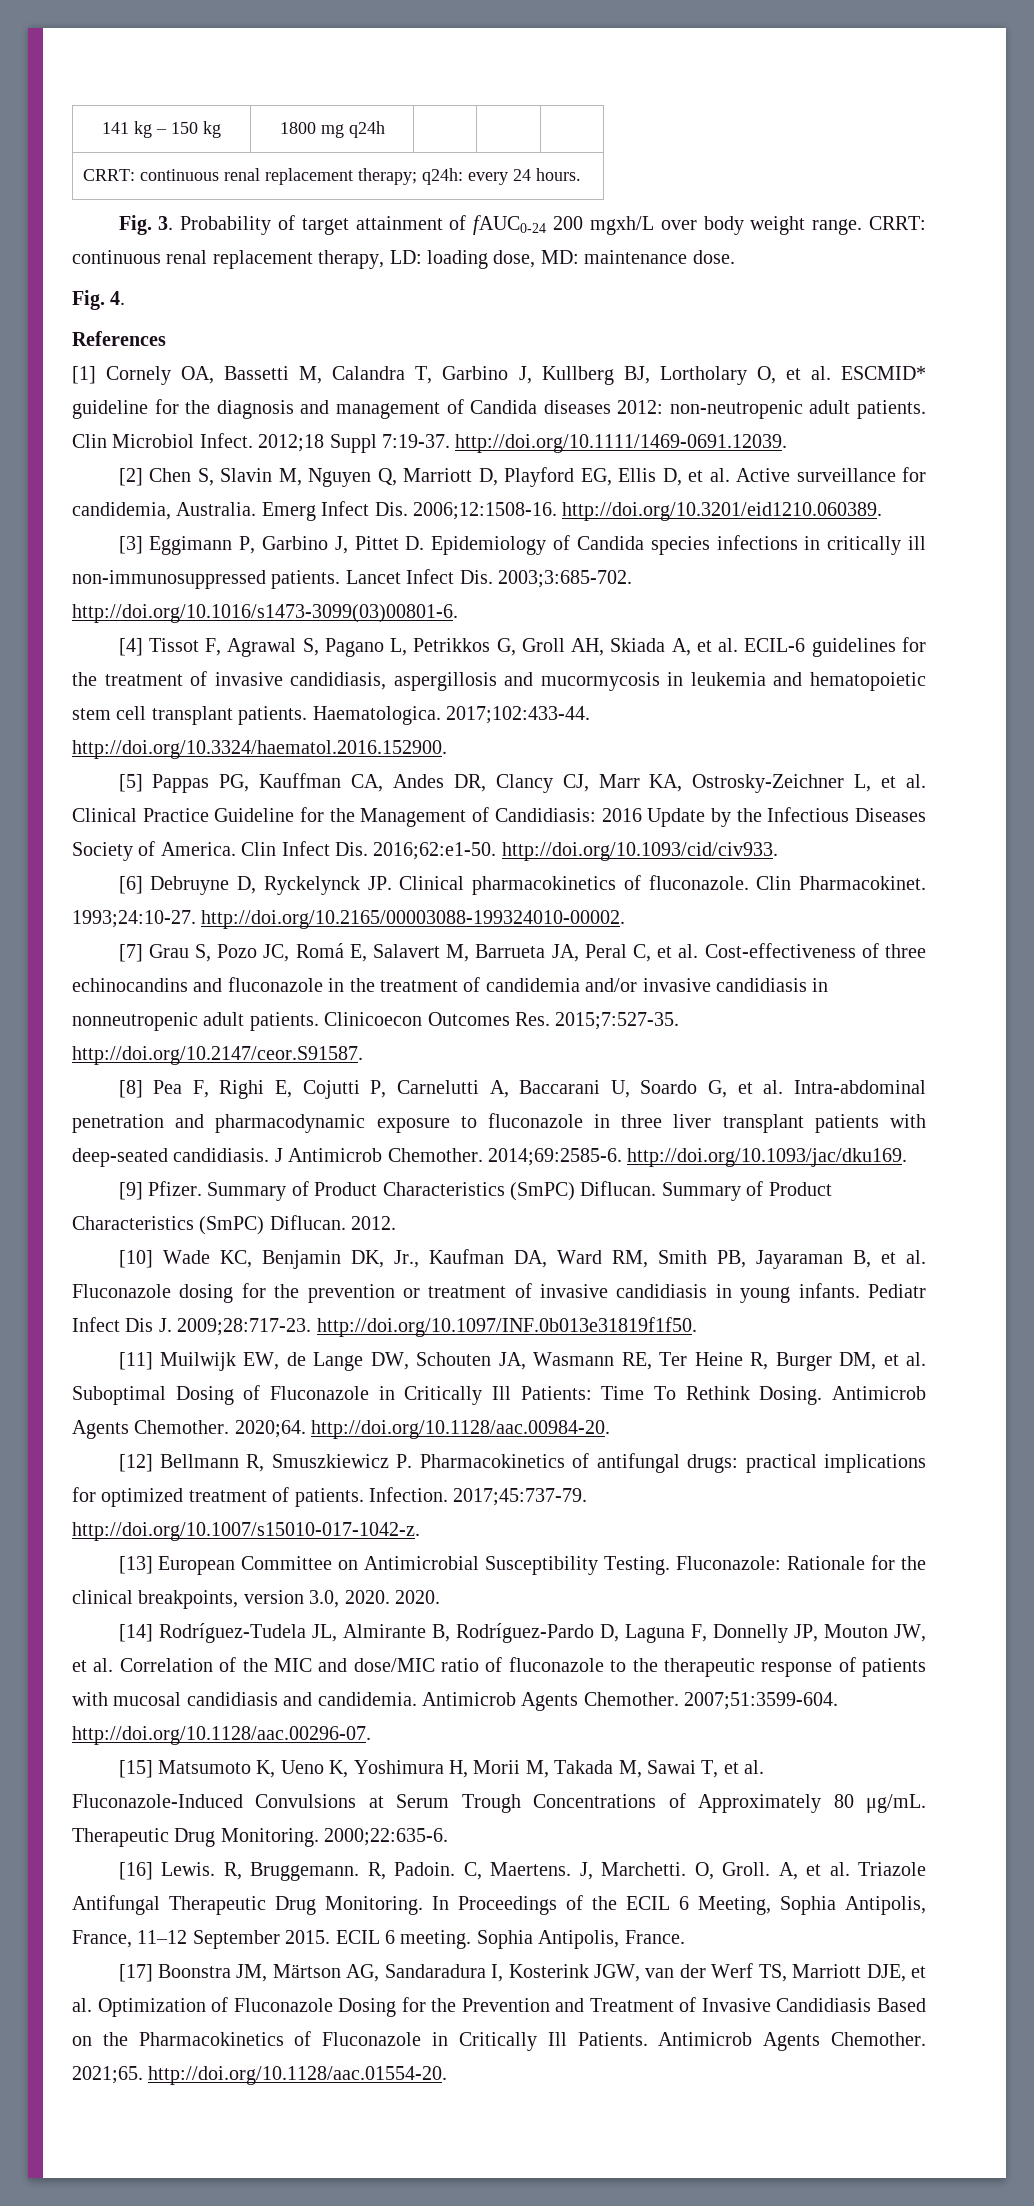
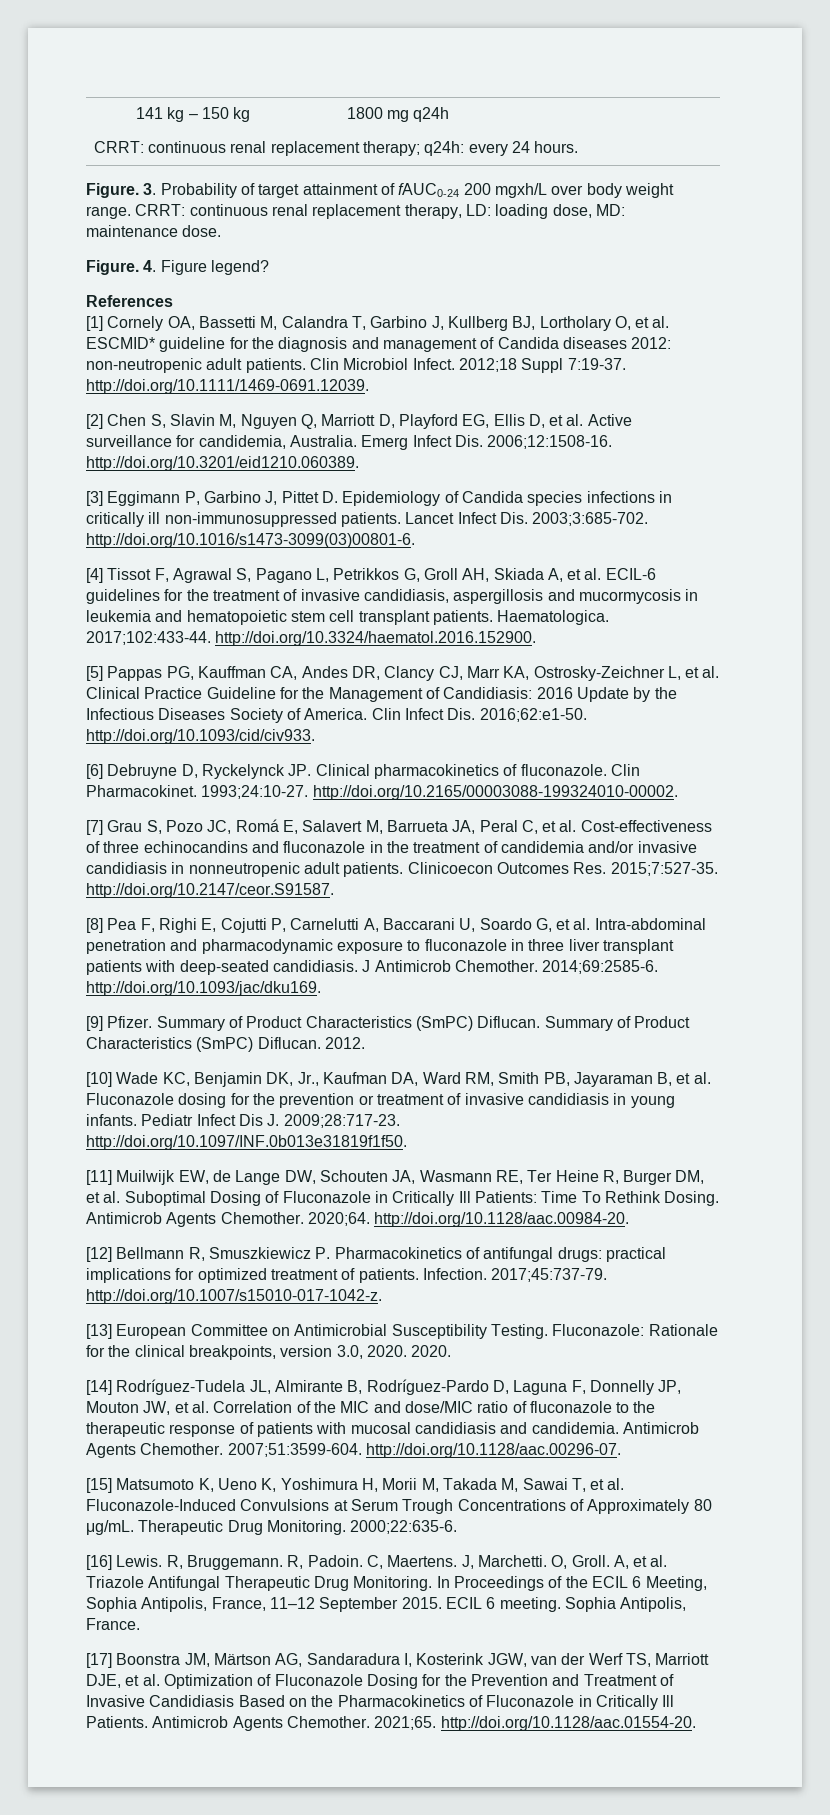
[118,215,152,235] Fig. -> [86,183,139,198] Figure.
[72,290,105,310] Fig. -> [86,260,139,275] Figure.
(126, 298) none -> [160,260,269,275] Figure legend?

